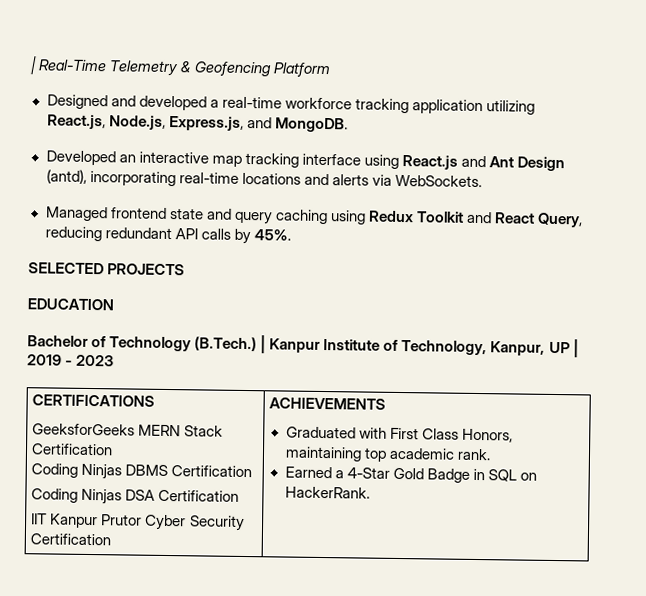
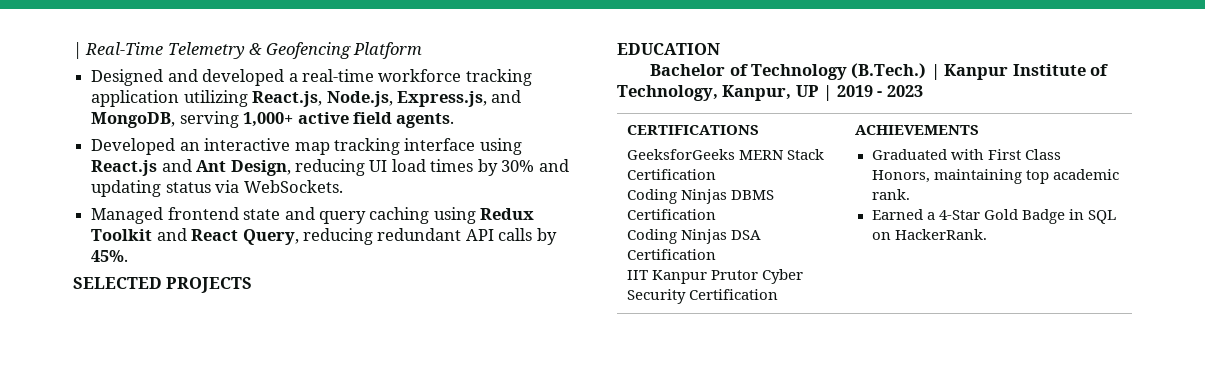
[274,117,348,133] MongoDB. -> [91,111,455,128] MongoDB, serving 1,000+ active field agents.
[517,156,566,172] [45,169,369,187] Design (antd), incorporating real-time locations and alerts -> [230,159,569,176] [91,180,211,197] Design, reducing UI load times by 30% and updating status

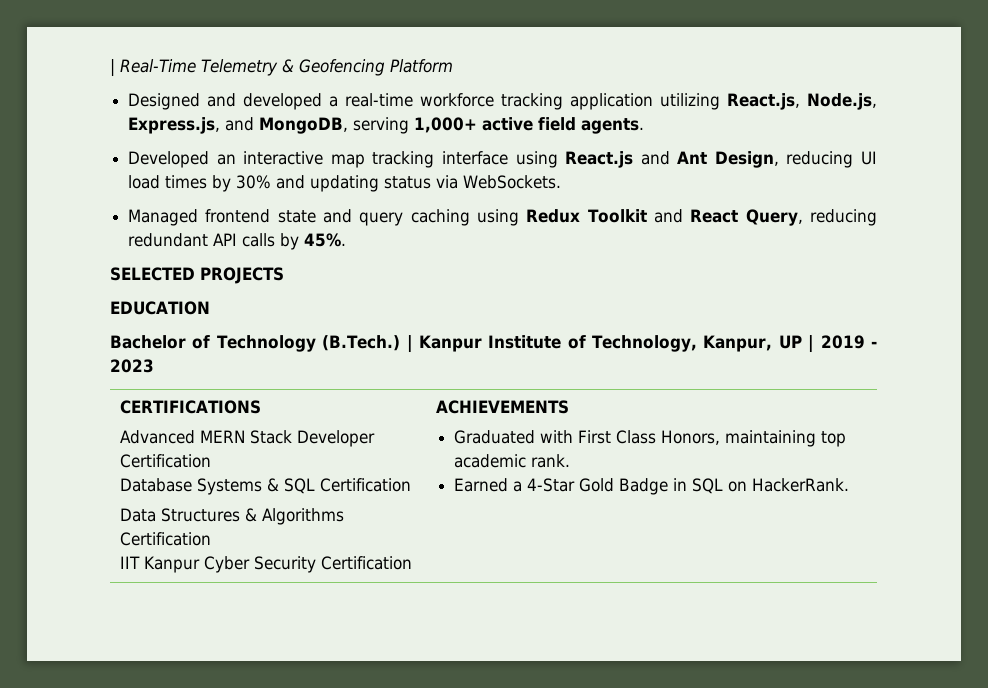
[627,149,736,160] GeeksforGeeks -> [120,430,196,444] Advanced
[627,169,717,180] [627,189,775,204] [627,209,717,220] [627,229,762,244] Certification // Coding Ninjas DBMS Certification // Coding Ninjas DSA -> [297,430,376,447] [120,454,212,468] [120,478,412,495] [120,508,345,525] Developer Certification // Database Systems & SQL Certification // Data Structures & Algorithms
[711,270,759,280] Prutor -> (201, 564) none

